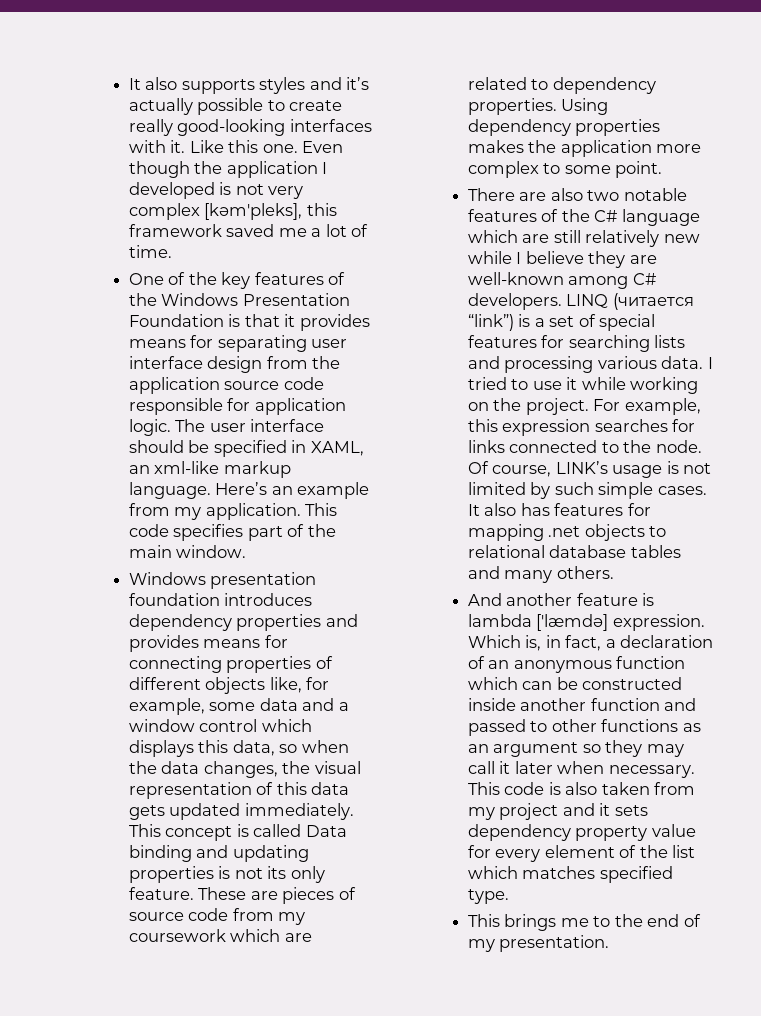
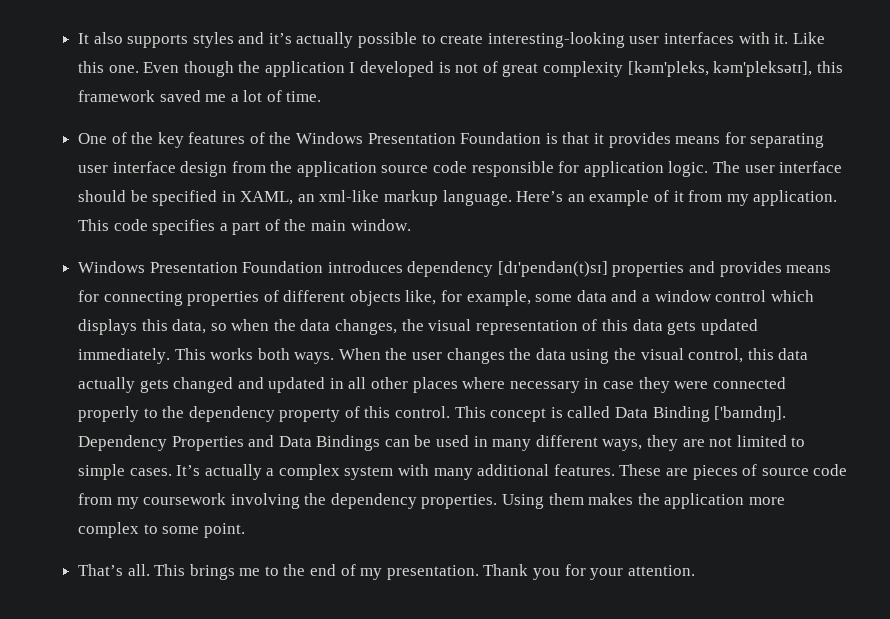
[129,119,286,136] really good-looking -> [487,32,660,48] interesting-looking user
[268,186,304,199] [129,203,303,220] very complex [kəm'pleks], -> [482,61,813,77] of great complexity [kəm'pleks, kəm'pleksətɪ],
(370, 490) none -> [653,190,684,202] of it
(244, 532) none -> [219,223,228,231] a
[210,572,317,589] [129,593,221,606] presentation foundation -> [149,261,324,273] Presentation Foundation
(233, 622) none -> [497,261,608,277] [dɪ'pendən(t)sɪ]
[165,824,347,841] [129,845,309,862] [129,866,325,883] [129,887,195,900] concept is called Data binding and updating properties is not its only feature. -> [210,348,809,364] [77,377,786,393] [77,406,787,422] [77,435,806,451] [77,464,615,480] works both ways. When the user changes the data using the visual control, this data actually gets changed and updated in all other places where necessary in case they were connected properly to the dependency property of this control. This concept is called Data Binding ['baɪndɪŋ]. Dependency Properties and Data Bindings can be used in many different ways, they are not limited to simple cases. It’s actually a complex system with many additional features.
[230,929,312,942] [468,77,549,90] which are related to -> [230,493,327,509] involving the
[468,119,661,136] dependency properties -> [548,493,584,505] them
[468,188,687,201] [468,209,700,226] [468,230,700,247] [468,251,657,268] [468,272,656,289] [468,293,694,310] [468,314,656,331] [468,335,686,352] [468,356,713,373] [468,377,699,394] [468,398,701,415] [468,419,696,436] [468,440,702,453] [468,461,712,478] [468,482,707,499] [468,503,651,516] [468,524,667,541] [468,545,681,558] [468,566,614,583] [468,593,655,606] [468,614,705,631] [468,635,714,651] [468,656,686,673] [468,677,683,690] [468,698,697,711] [468,719,701,736] [468,740,684,757] [468,761,695,778] [468,782,696,795] [468,803,648,820] [468,824,696,841] [468,845,696,862] [468,866,673,883] [468,889,510,904] There are also two notable features of the C# language which are still relatively new while I believe they are well-known among C# developers. LINQ (читается “link”) is a set of special features for searching lists and processing various data. I tried to use it while working on the project. For example, this expression searches for links connected to the node. Of course, LINK’s usage is not limited by such simple cases. It also has features for mapping .net objects to relational database tables and many others. // And another feature is lambda ['læmdə] expression. Which is, in fact, a declaration of an anonymous function which can be constructed inside another function and passed to other functions as an argument so they may call it later when necessary. This code is also taken from my project and it sets dependency property value for every element of the list which matches specified type. // -> [77,564,150,576] That’s all.
(610, 943) none -> [483,564,695,580] Thank you for your attention.

